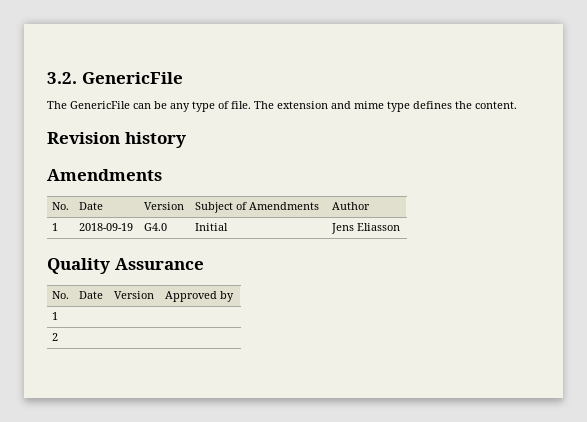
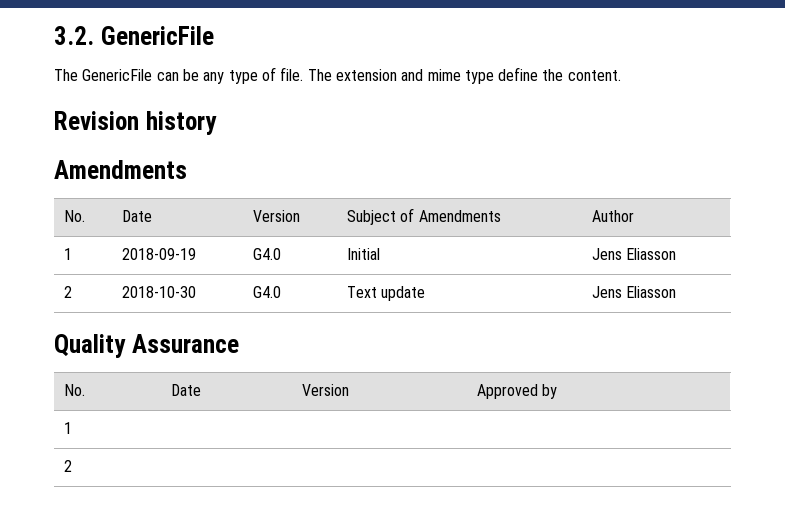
[413,101,452,109] defines -> [498,67,539,81] define
(400, 227) none -> [64,286,73,298] [122,286,197,298] [253,286,282,298] [347,286,426,301] [592,286,677,298] // 2 | 2018-10-30 | G4.0 | Text update | Jens Eliasson

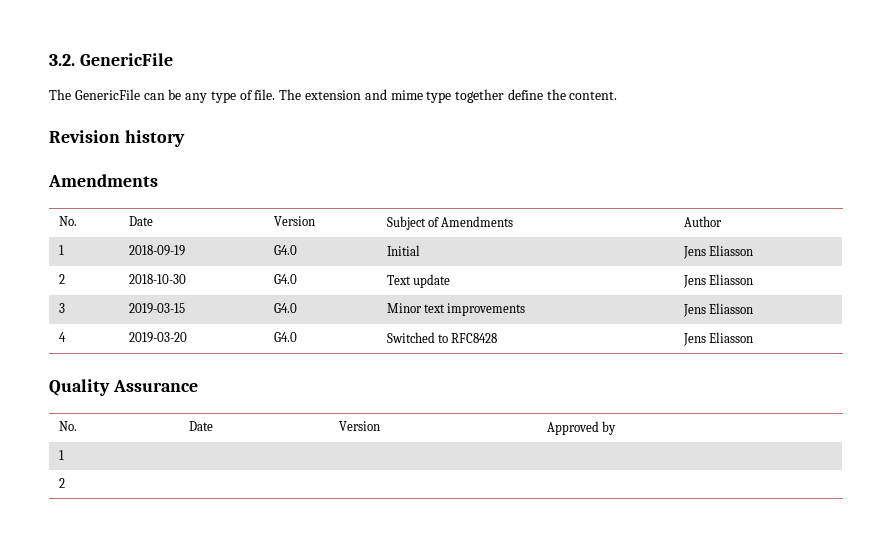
(494, 77) none -> [455,89,505,103] together
(677, 292) none -> [58,303,65,313] [128,303,185,314] [273,303,297,313] [386,303,526,316] [682,303,754,317] [58,332,66,342] [128,332,187,343] [273,332,297,342] [386,332,498,343] [682,332,754,346] // 3 | 2019-03-15 | G4.0 | Minor text improvements | Jens Eliasson // 4 | 2019-03-20 | G4.0 | Switched to RFC8428 | Jens Eliasson

